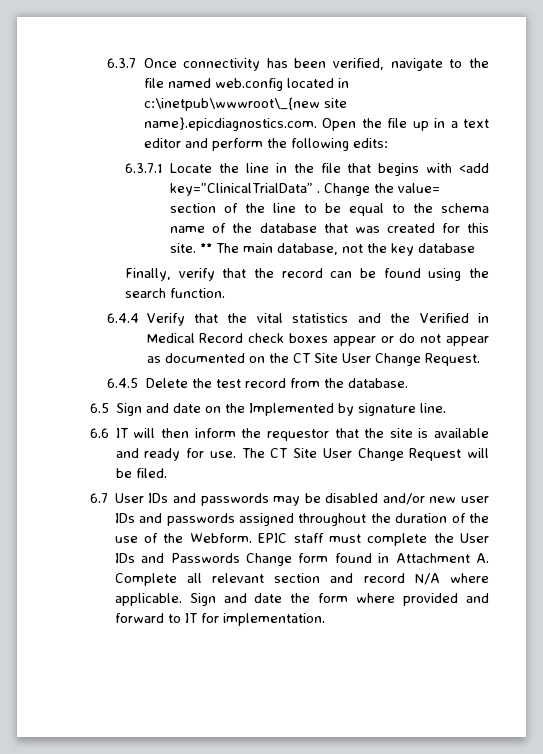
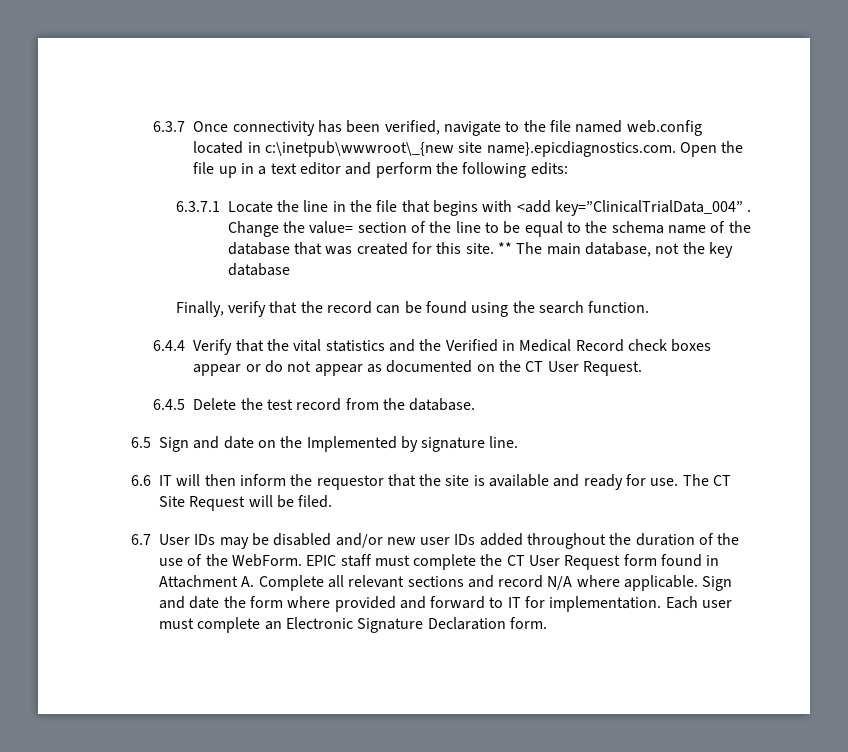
[170,183,314,196] key=”ClinicalTrialData” -> [555,200,744,216] key=”ClinicalTrialData_004”
[313,353,421,366] Site User Change -> [547,361,579,372] User
[322,448,404,461] User Change -> (185, 501) none
[172,493,269,506] and passwords -> (216, 539) none
[139,513,294,526] and passwords assigned -> [479,533,523,546] added
[189,533,252,543] Webform. -> [231,554,302,567] WebForm.
[460,533,490,543] [114,553,292,566] User IDs and Passwords Change -> [506,555,621,570] CT User Request
[274,573,321,583] section -> [407,576,464,587] sections
(325, 619) none -> [665,596,733,609] [158,617,547,633] Each user must complete an Electronic Signature Declaration form.

